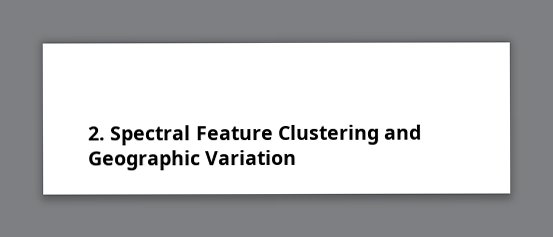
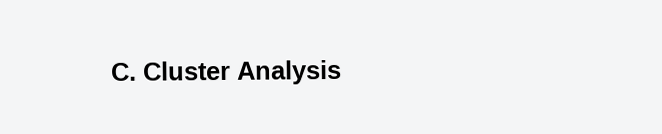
[88,124,423,146] [88,149,298,171] 2. Spectral Feature Clustering and Geographic Variation -> [110,59,342,85] C. Cluster Analysis

